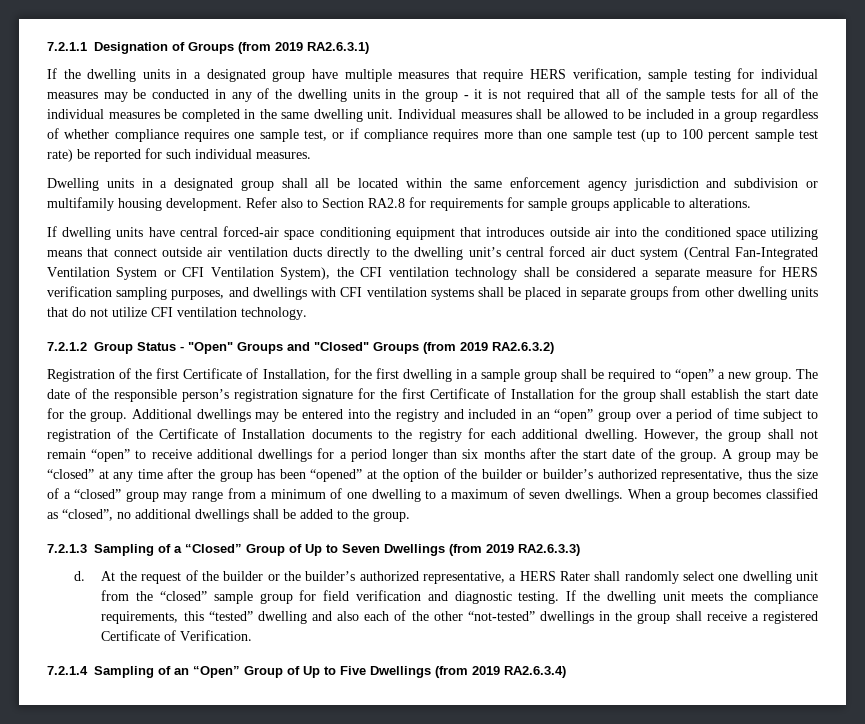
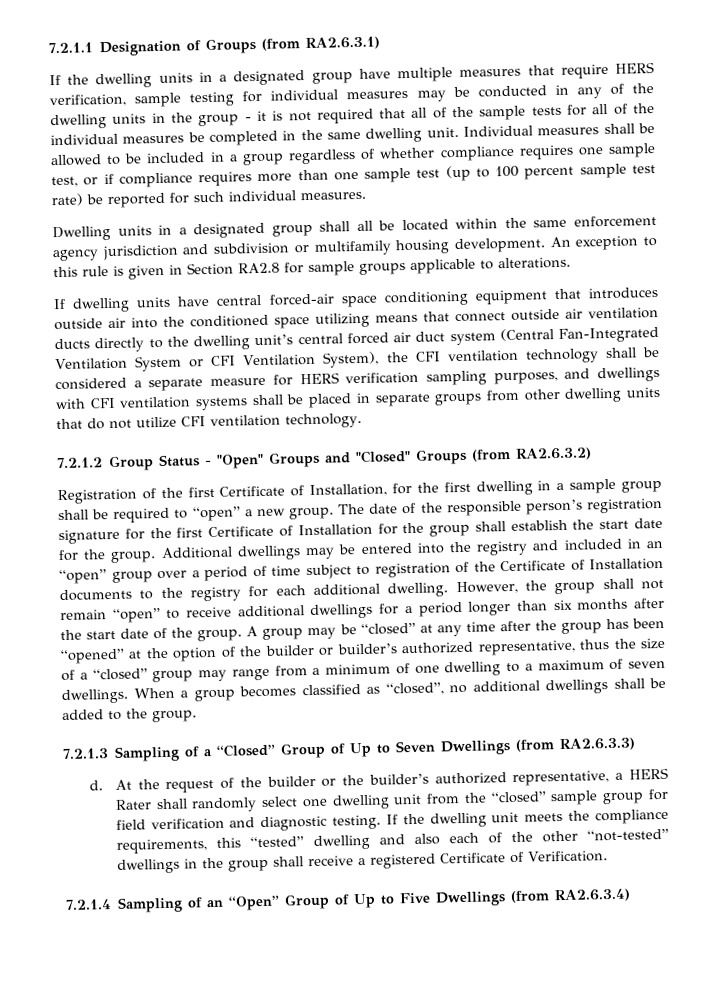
[275,42,303,51] 2019 -> (301, 44) none
[246,197,318,208] Refer also to -> [549,235,657,251] [53,264,183,280] An exception to this rule is given in
[430,197,524,211] requirements for -> (304, 268) none
[460,342,488,351] 2019 -> (512, 455) none
[486,544,514,553] 2019 -> (556, 745) none
[472,666,500,675] 2019 -> (551, 897) none

